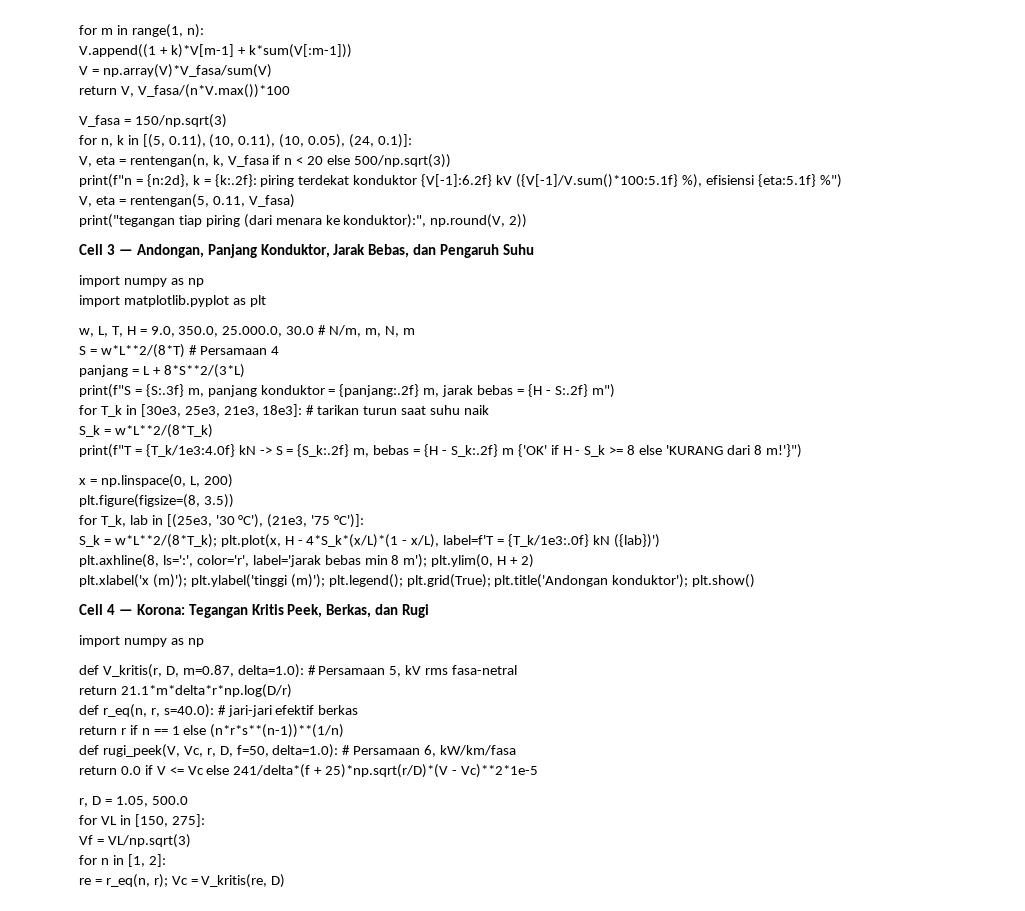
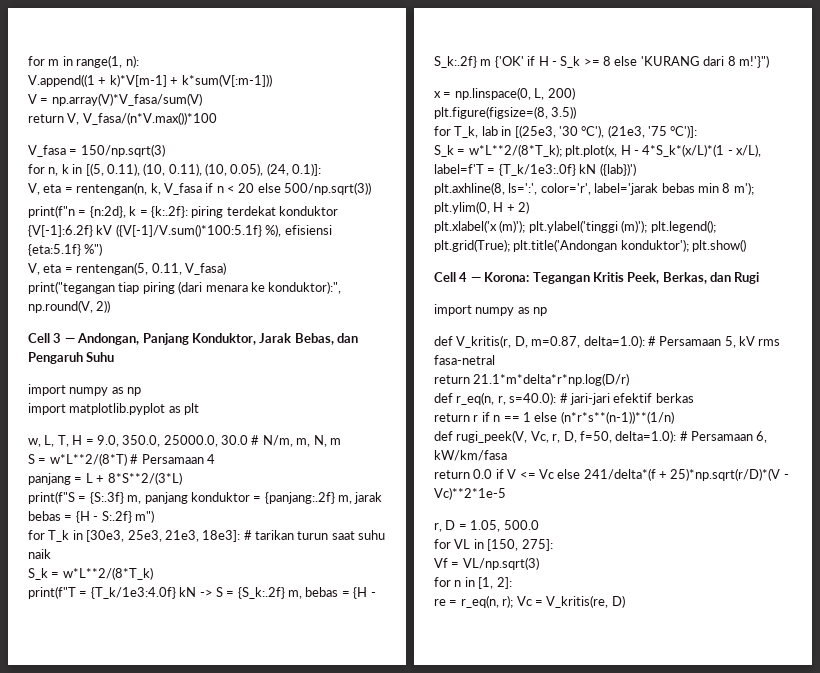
[222,326,283,337] 25.000.0, -> [163,435,218,447] 25000.0,

